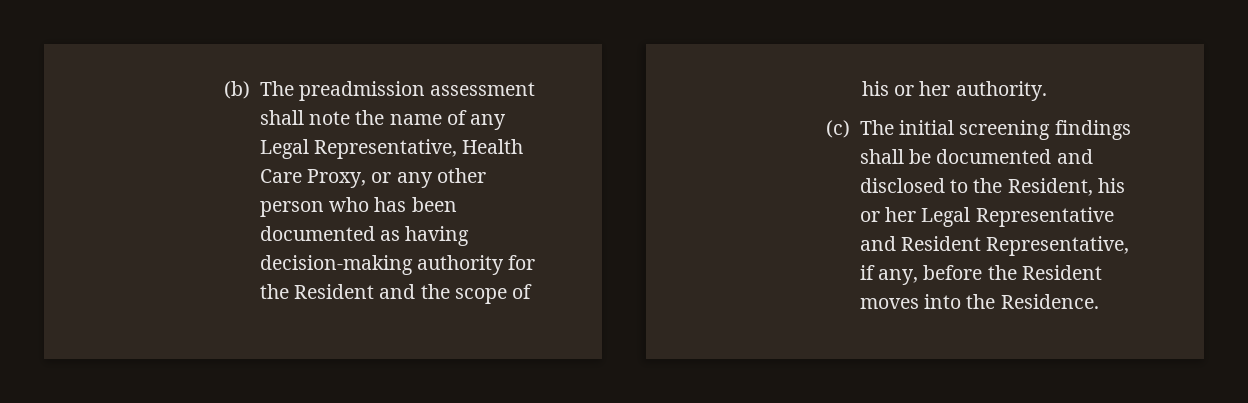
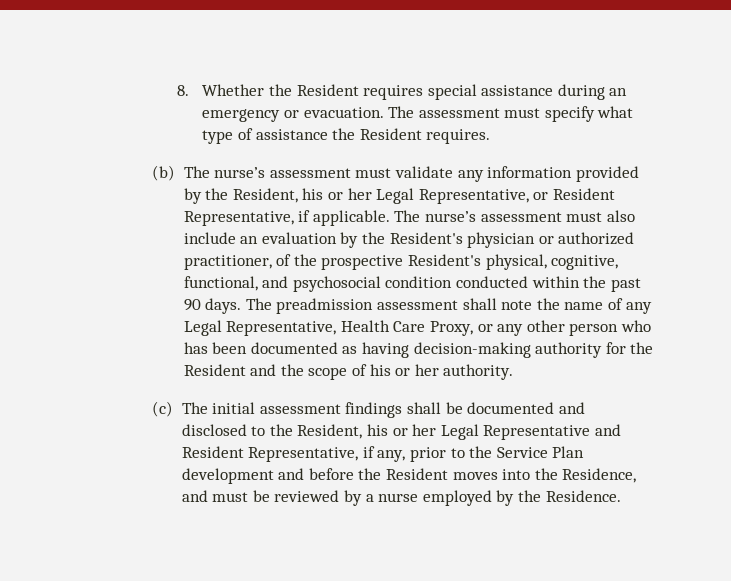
[224,81,251,99] (b) -> [177,84,628,100] [202,106,634,122] [202,128,491,144] [152,165,639,182] [183,188,616,204] [183,210,635,226] [183,232,635,248] [183,254,619,270] [183,276,641,292] [183,298,242,314] 8. Whether the Resident requires special assistance during an emergency or evacuation. The assessment must specify what type of assistance the Resident requires. // (b) The nurse’s assessment must validate any information provided by the Resident, his or her Legal Representative, or Resident Representative, if applicable. The nurse’s assessment must also include an evaluation by the Resident's physician or authorized practitioner, of the prospective Resident's physical, cognitive, functional, and psychosocial condition conducted within the past 90 days.
[959,120,1051,140] screening -> [259,404,341,414] assessment
(919, 277) none -> [410,446,585,462] [181,468,305,484] prior to the Service Plan development and
(996, 301) none -> [562,468,637,483] [181,490,542,506] Residence, and must be reviewed by a nurse employed by the

